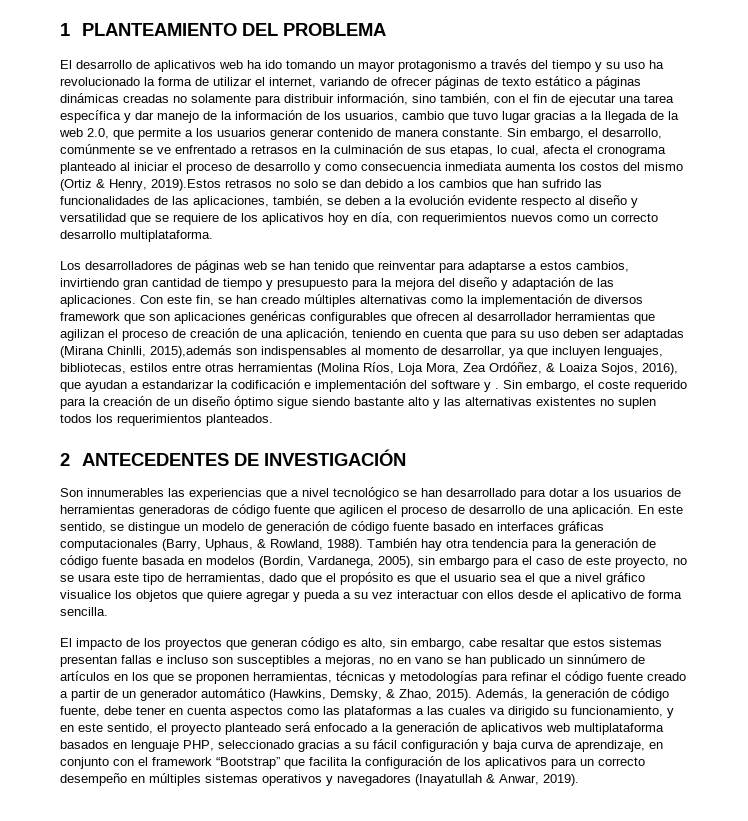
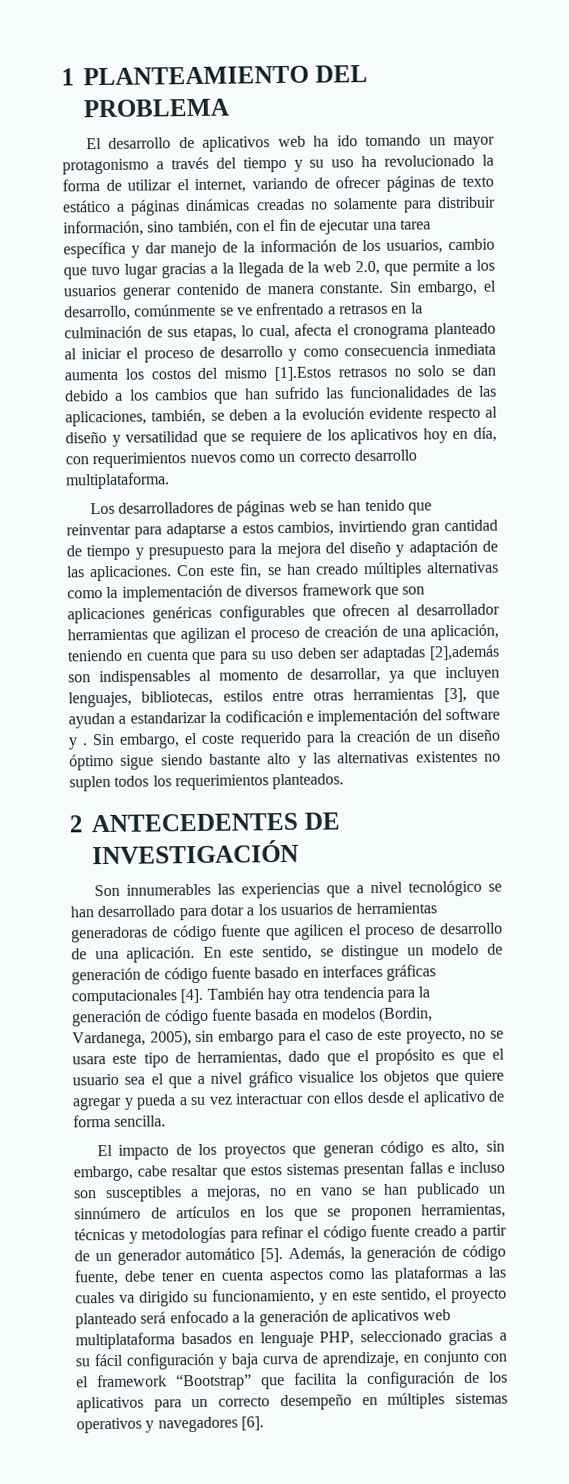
[60,179,221,191] (Ortiz & Henry, 2019).Estos -> [274,366,331,382] [1].Estos
[60,345,232,358] (Mirana Chinlli, 2015),además -> [429,644,501,661] [2],además
[317,362,678,375] (Molina Ríos, Loja Mora, Zea Ordóñez, & Loaiza Sojos, 2016), -> [443,687,467,703] [3],
[162,539,363,551] (Barry, Uphaus, & Rowland, 1988). -> [180,988,204,1004] [4].
[269,689,472,701] (Hawkins, Demsky, & Zhao, 2015). -> [260,1248,284,1263] [5].
[415,774,579,786] (Inayatullah & Anwar, 2019). -> [240,1416,264,1431] [6].

